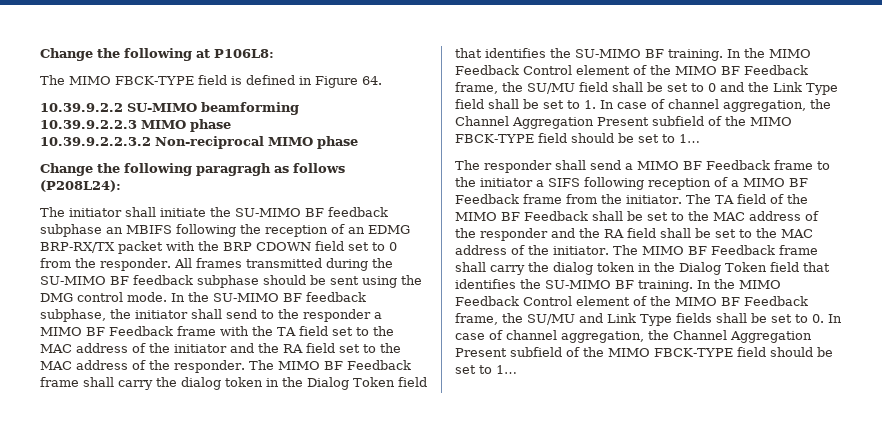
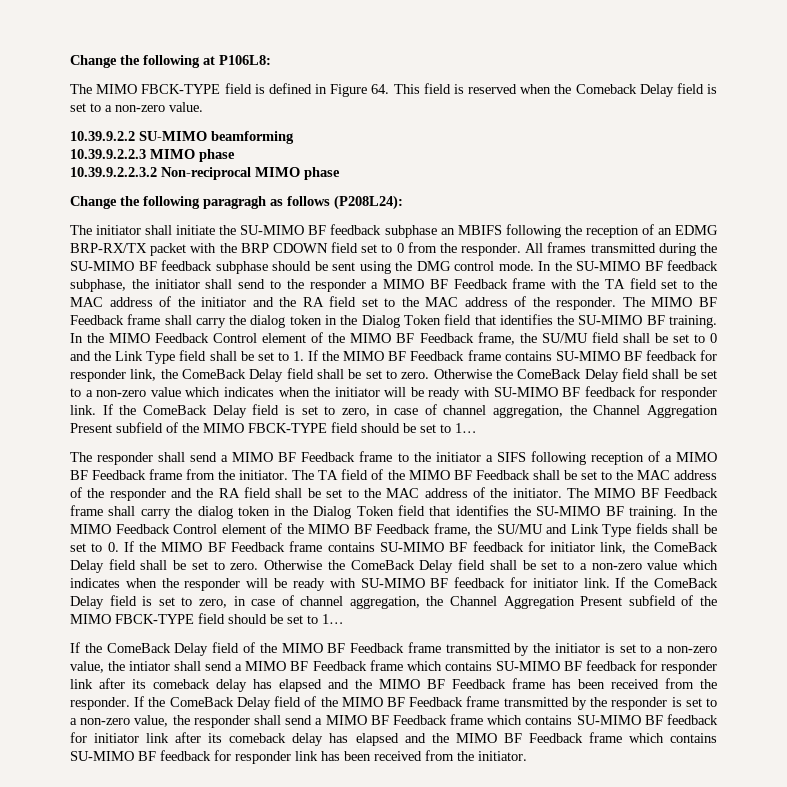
(382, 80) none -> [393,83,717,97] [70,102,203,112] This field is reserved when the Comeback Delay field is set to a non-zero value.
[600,100,614,109] In -> [307,350,718,361] [70,368,717,382] [70,386,717,400] [70,404,389,418] If the MIMO BF Feedback frame contains SU-MIMO BF feedback for responder link, the ComeBack Delay field shall be set to zero. Otherwise the ComeBack Delay field shall be set to a non-zero value which indicates when the initiator will be ready with SU-MIMO BF feedback for responder link. If the ComeBack Delay field is set to zero, in
[828,314,842,323] In -> [123,541,718,554] [70,559,718,573] [70,577,718,591] [70,595,246,609] If the MIMO BF Feedback frame contains SU-MIMO BF feedback for initiator link, the ComeBack Delay field shall be set to zero. Otherwise the ComeBack Delay field shall be set to a non-zero value which indicates when the responder will be ready with SU-MIMO BF feedback for initiator link. If the ComeBack Delay field is set to zero, in
(517, 369) none -> [70,642,717,656] [70,660,717,674] [70,678,717,692] [70,696,717,710] [70,714,718,728] [70,732,717,746] [70,750,527,764] // If the ComeBack Delay field of the MIMO BF Feedback frame transmitted by the initiator is set to a non-zero value, the intiator shall send a MIMO BF Feedback frame which contains SU-MIMO BF feedback for responder link after its comeback delay has elapsed and the MIMO BF Feedback frame has been received from the responder. If the ComeBack Delay field of the MIMO BF Feedback frame transmitted by the responder is set to a non-zero value, the responder shall send a MIMO BF Feedback frame which contains SU-MIMO BF feedback for initiator link after its comeback delay has elapsed and the MIMO BF Feedback frame which contains SU-MIMO BF feedback for responder link has been received from the initiator.

